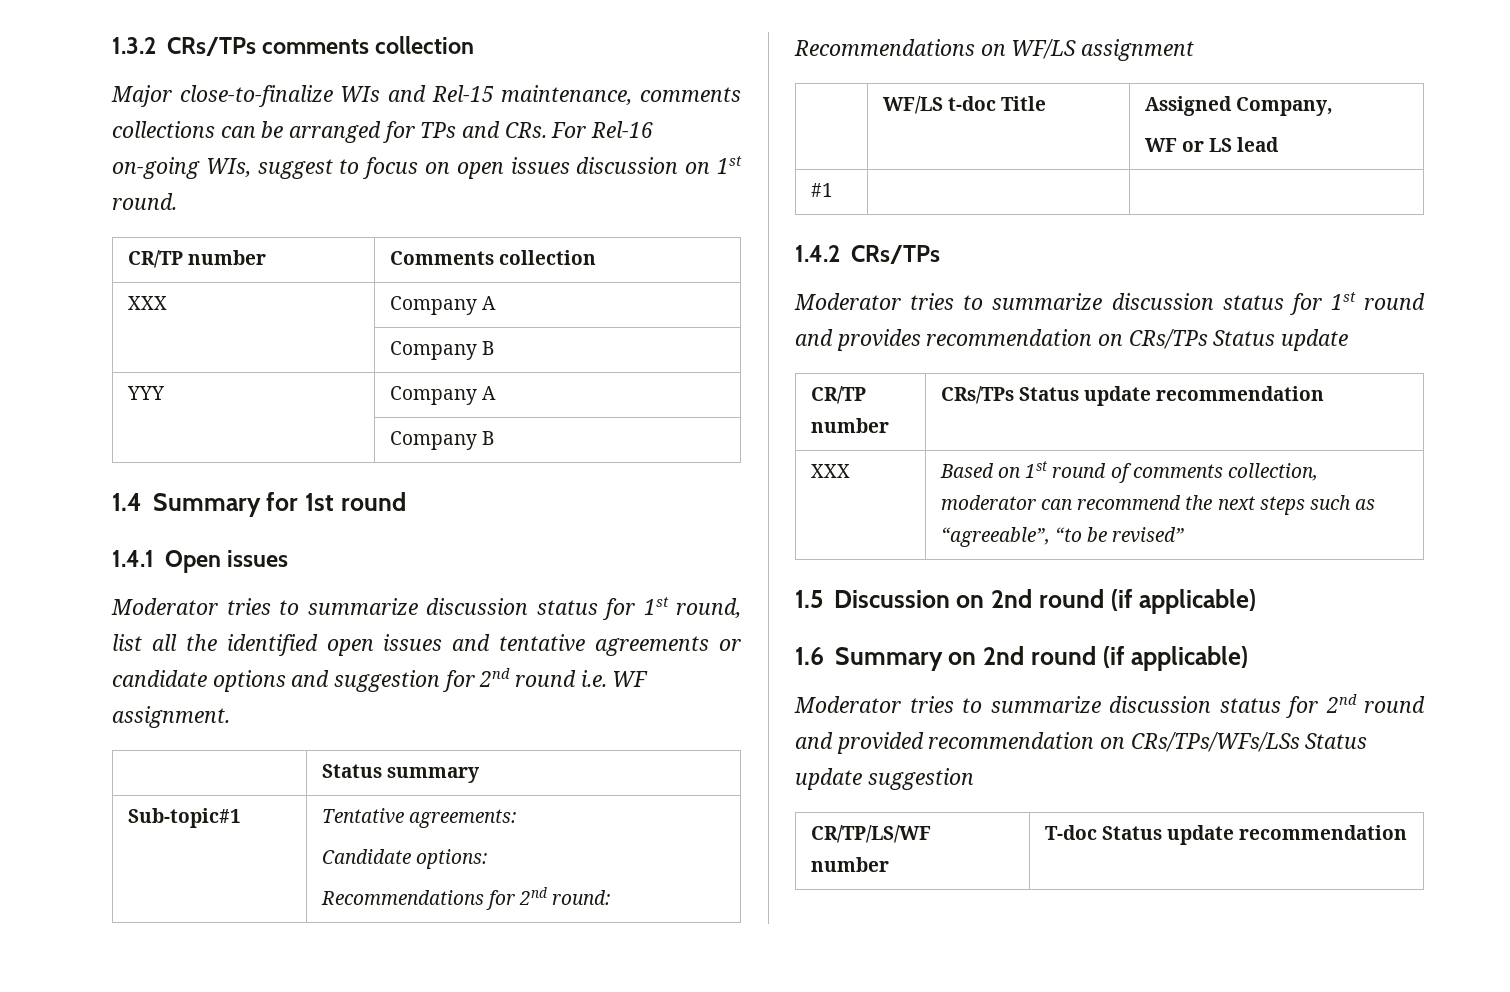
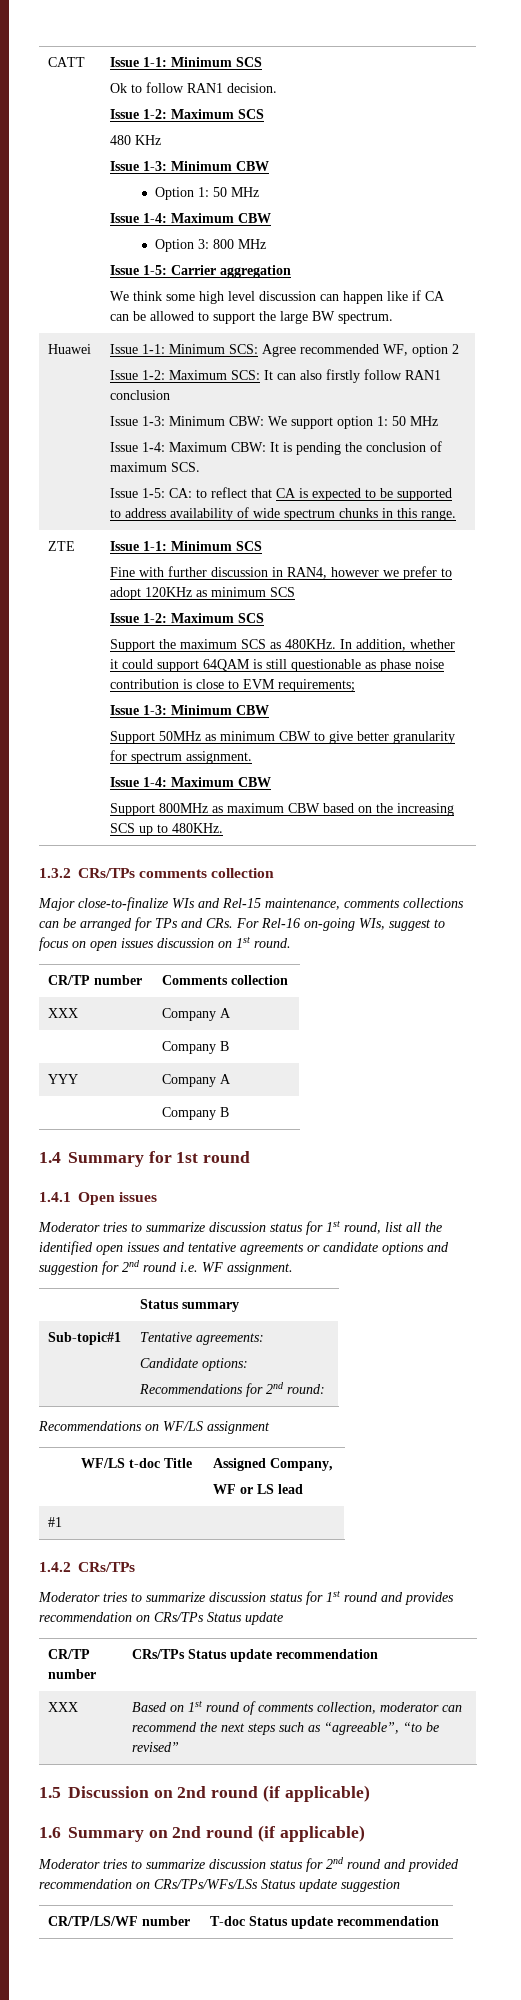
(112, 45) none -> [48,57,86,67] [110,57,263,67] [110,82,278,93] [110,109,265,119] [110,135,162,145] [110,161,270,171] [154,187,259,200] [110,213,272,223] [154,239,266,252] [110,265,292,278] [110,290,446,304] [110,311,394,324] [48,344,92,354] [110,344,460,357] [110,369,442,383] [110,390,171,400] [110,416,439,429] [110,441,443,455] [110,462,201,472] [110,487,453,501] [110,507,457,521] [48,541,76,551] [110,541,263,551] [110,566,453,580] [110,587,296,600] [110,613,265,623] [110,639,456,652] [110,659,445,672] [110,679,356,692] [110,705,270,715] [110,731,456,744] [110,750,253,764] [110,777,272,787] [110,803,455,816] [110,823,224,836] CATT | Issue 1-1: Minimum SCS // Ok to follow RAN1 decision. // Issue 1-2: Maximum SCS // 480 KHz // Issue 1-3: Minimum CBW // Option 1: 50 MHz // Issue 1-4: Maximum CBW // Option 3: 800 MHz // Issue 1-5: Carrier aggregation // We think some high level discussion can happen like if CA can be allowed to support the large BW spectrum. // Huawei | Issue 1-1: Minimum SCS: Agree recommended WF, option 2 // Issue 1-2: Maximum SCS: It can also firstly follow RAN1 conclusion // Issue 1-3: Minimum CBW: We support option 1: 50 MHz // Issue 1-4: Maximum CBW: It is pending the conclusion of maximum SCS. // Issue 1-5: CA: to reflect that CA is expected to be supported to address availability of wide spectrum chunks in this range. // ZTE | Issue 1-1: Minimum SCS // Fine with further discussion in RAN4, however we prefer to adopt 120KHz as minimum SCS // Issue 1-2: Maximum SCS // Support the maximum SCS as 480KHz. In addition, whether it could support 64QAM is still questionable as phase noise contribution is close to EVM requirements; // Issue 1-3: Minimum CBW // Support 50MHz as minimum CBW to give better granularity for spectrum assignment. // Issue 1-4: Maximum CBW // Support 800MHz as maximum CBW based on the increasing SCS up to 480KHz. //

